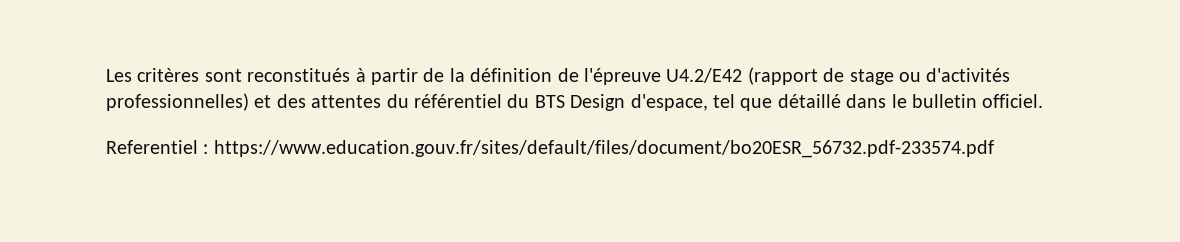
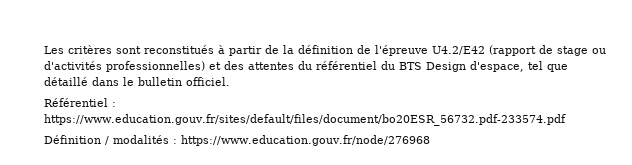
[106,140,198,154] Referentiel -> [44,98,108,107] Référentiel
(994, 149) none -> [44,135,430,146] // Définition / modalités : https://www.education.gouv.fr/node/276968

